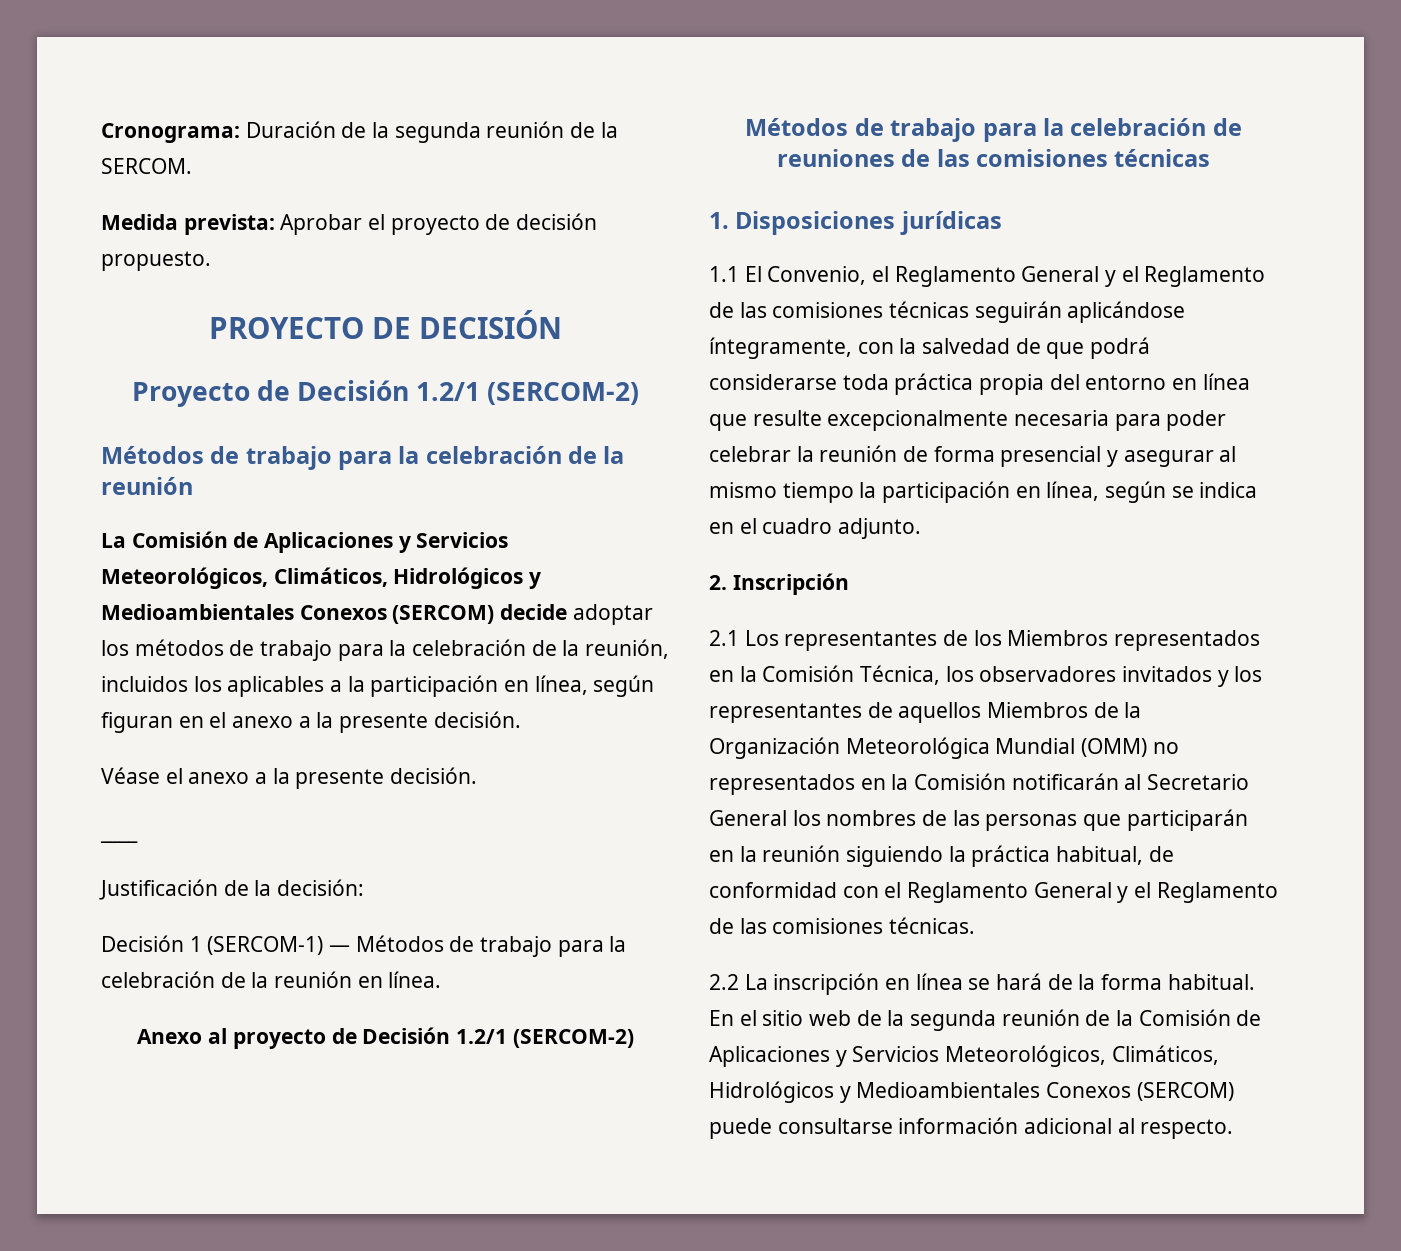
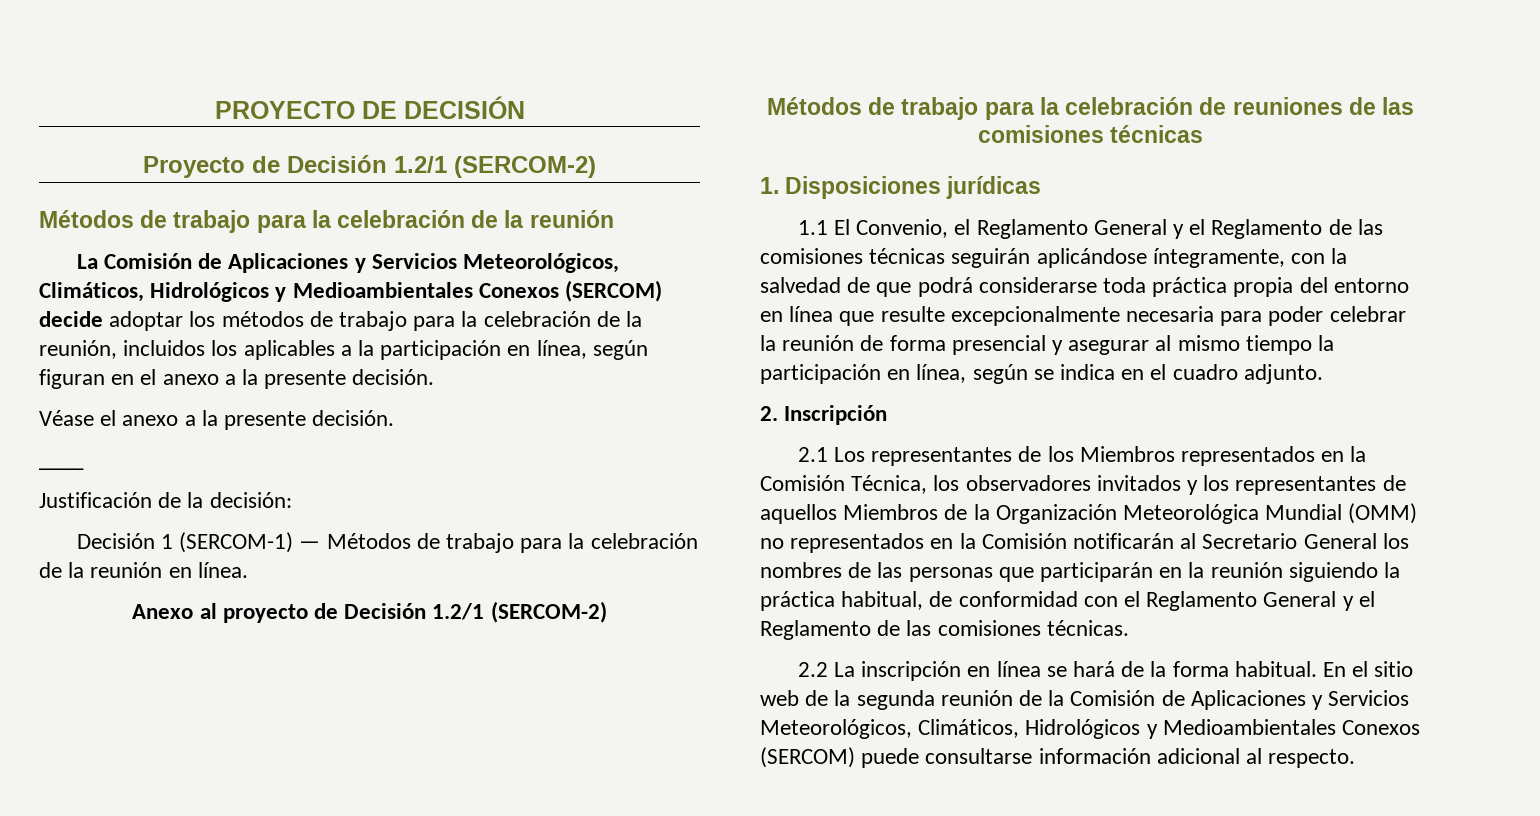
[101,121,618,143] [101,158,192,174] [101,213,598,235] [101,251,211,271] Cronograma: Duración de la segunda reunión de la SERCOM. // Medida prevista: Aprobar el proyecto de decisión propuesto. // -> (214, 110) none

